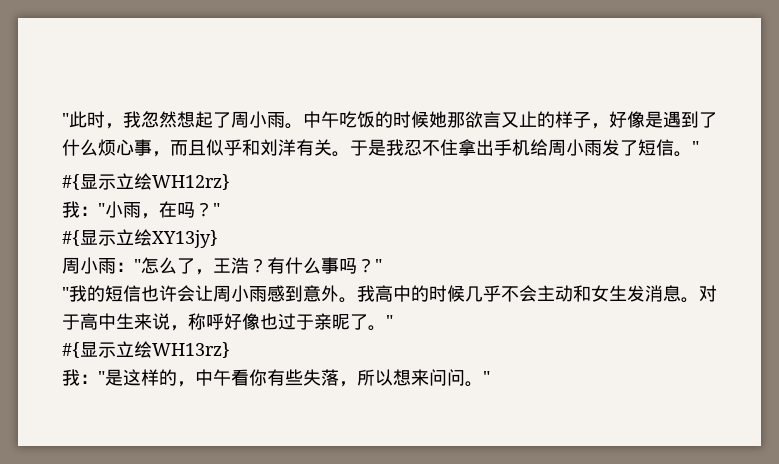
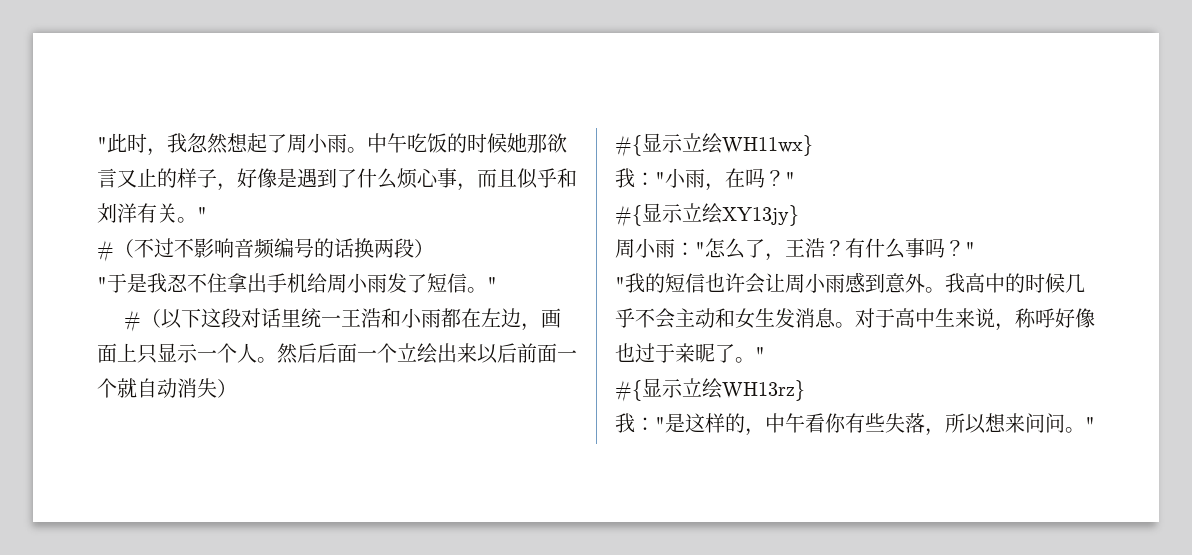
(350, 154) none -> [197,207,207,221] [97,238,434,262] [97,277,107,291] " // #（不过不影响音频编号的话换两段） // "
[62,173,230,190] // #{显示立绘WH12rz} -> [123,308,561,332] [97,343,577,364] [97,378,237,398] [615,133,813,157] // #（以下这段对话里统一王浩和小雨都在左边，画面上只显示一个人。然后后面一个立绘出来以后前面一个就自动消失） // #{显示立绘WH11wx}

